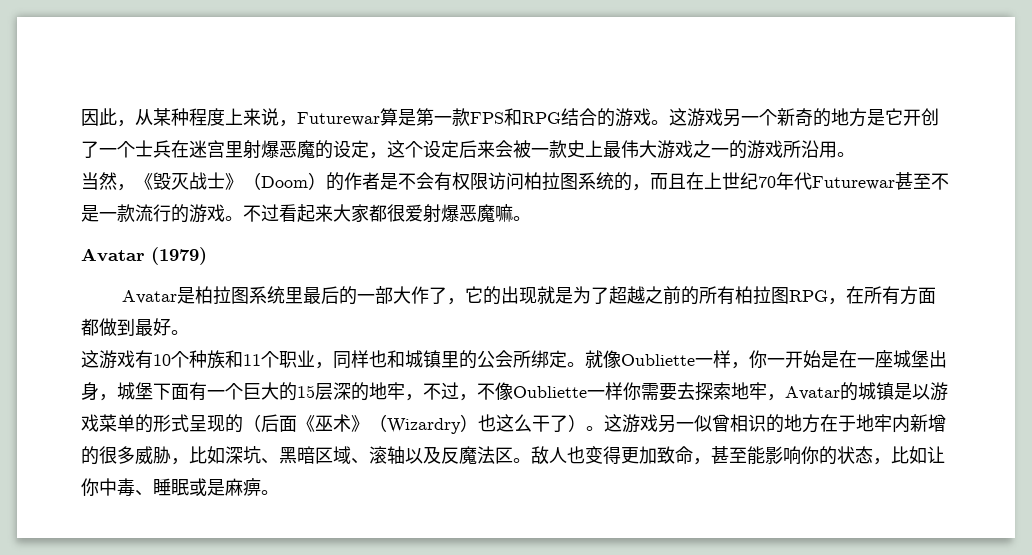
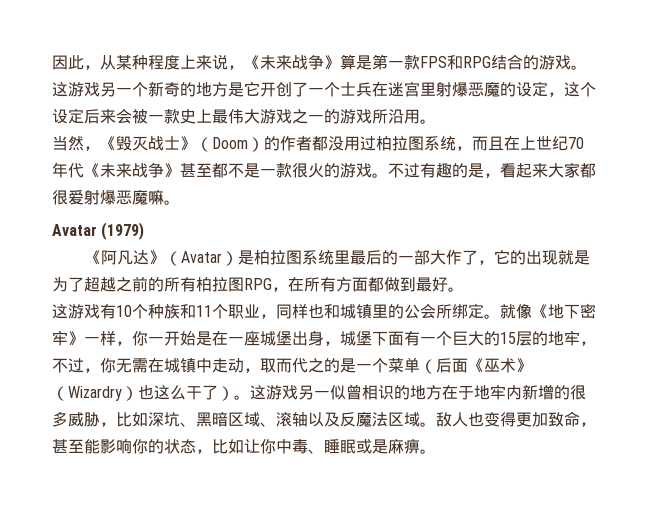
[297,112,380,126] Futurewar -> [244,54,340,70] 《未来战争》
[380,172,632,191] 是不会有权限访问柏拉图系统的 -> [312,136,456,151] 都没用过柏拉图系统
[812,172,931,190] Futurewar甚至 -> [84,162,228,178] 《未来战争》甚至都
[135,204,171,222] 流行 -> [292,163,324,178] 很火
(279, 213) none -> [420,163,500,178] 有趣的是，
[121,290,177,304] Avatar -> [85,250,239,266] 《阿凡达》（Avatar）
[621,354,695,366] Oubliette -> [532,303,596,319] [52,330,84,346] 《地下密牢》
[333,382,351,400] 深 -> (532, 338) none
[477,382,948,401] [81,414,243,433] 不像Oubliette一样你需要去探索地牢，Avatar的城镇是以游戏菜单的形式呈现的 -> [100,357,420,373] 你无需在城镇中走动，取而代之的是一个菜单
(513, 455) none -> [404,412,420,427] 域

